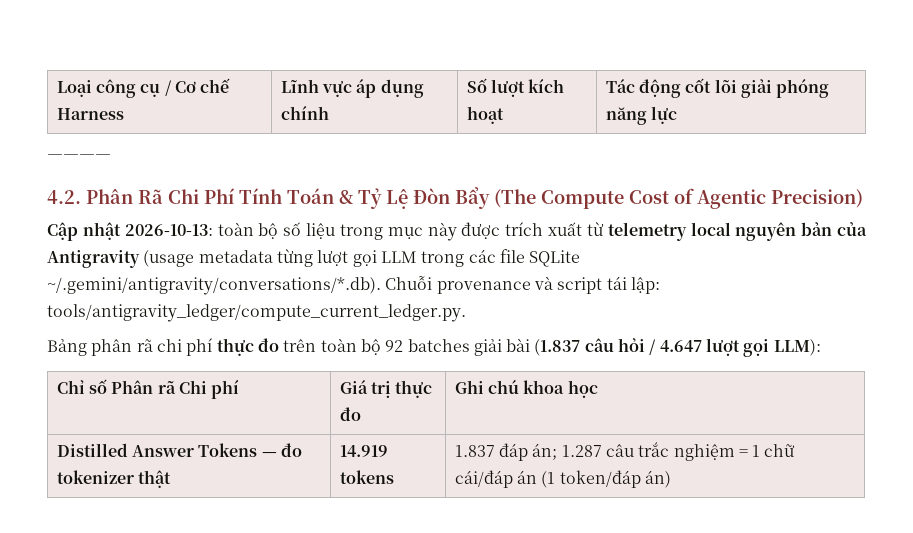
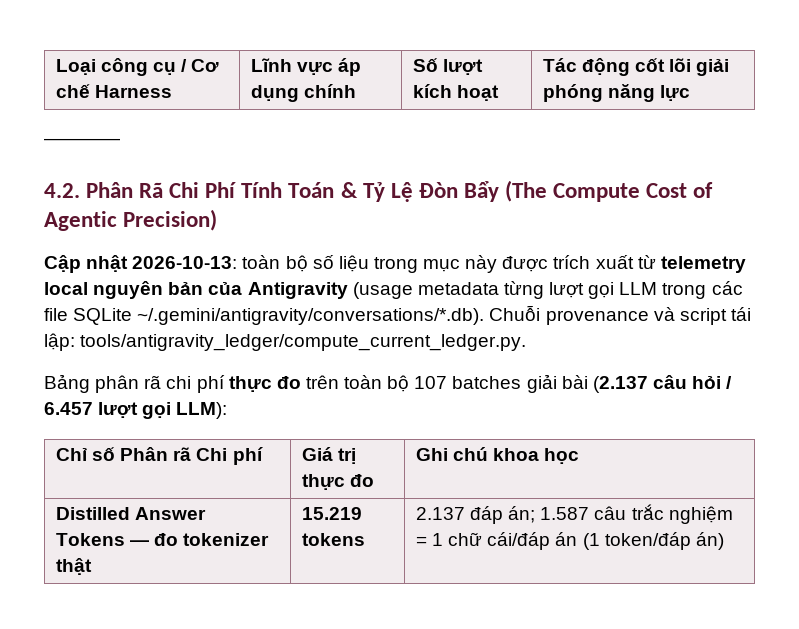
[385,340,404,352] 92 -> [414,376,448,389] 107
[534,339,581,356] (1.837 -> [592,376,648,393] (2.137
[659,340,702,352] 4.647 -> [44,402,93,415] 6.457
[339,445,388,457] 14.919 -> [301,507,362,520] 15.219
[454,445,495,457] 1.837 -> [415,507,465,520] 2.137
[561,445,602,457] 1.287 -> [540,507,590,520] 1.587

